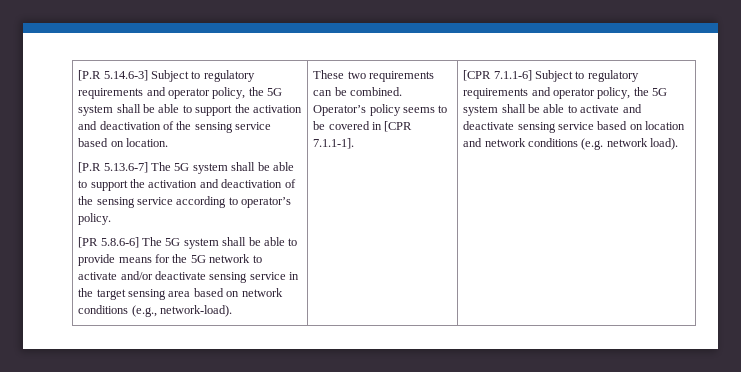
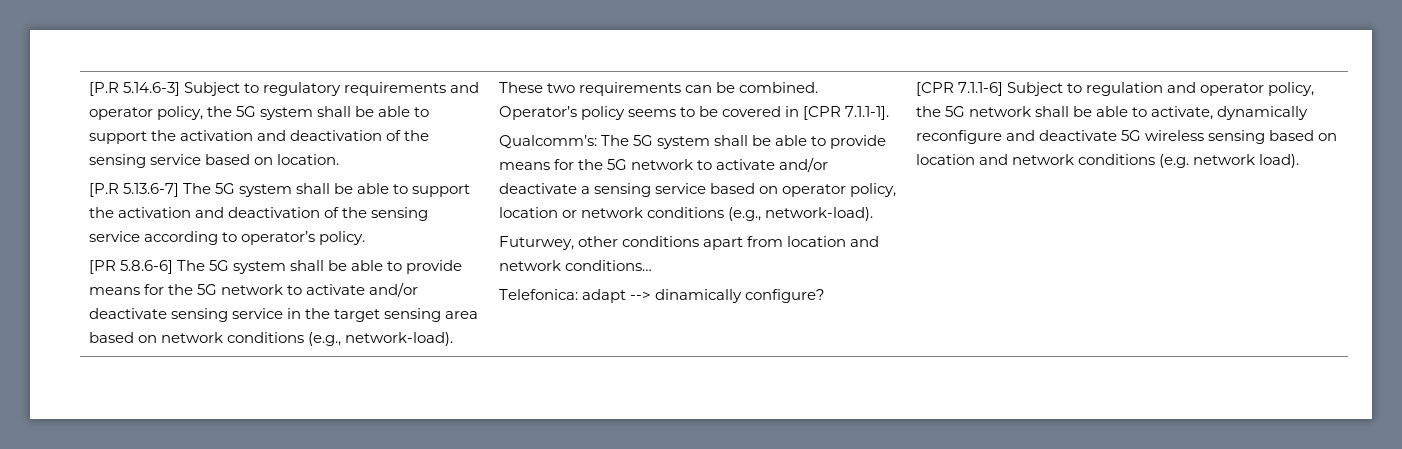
[463,70,639,82] [463,87,668,99] [463,104,642,116] [463,121,595,133] | [CPR 7.1.1-6] Subject to regulatory requirements and operator policy, the 5G system shall be able to activate and deactivate sensing service -> [499,135,887,149] [499,157,829,172] [499,183,897,197] [499,207,874,221] [499,236,880,250] [499,260,653,271] [499,289,826,303] [916,82,1315,96] [916,106,1309,120] [916,130,1266,144] // Qualcomm’s: The 5G system shall be able to provide means for the 5G network to activate and/or deactivate a sensing service based on operator policy, location or network conditions (e.g., network-load). // Futurwey, other conditions apart from location and network conditions… // Telefonica: adapt --> dinamically configure? | [CPR 7.1.1-6] Subject to regulation and operator policy, the 5G network shall be able to activate, dynamically reconfigure and deactivate 5G wireless sensing

